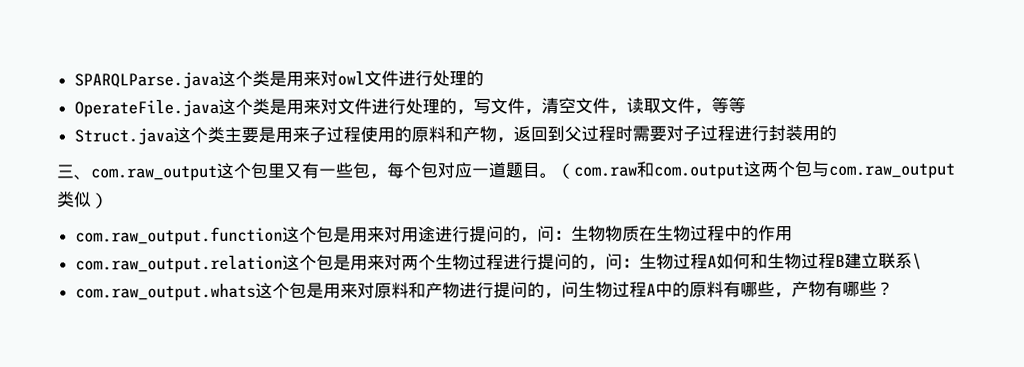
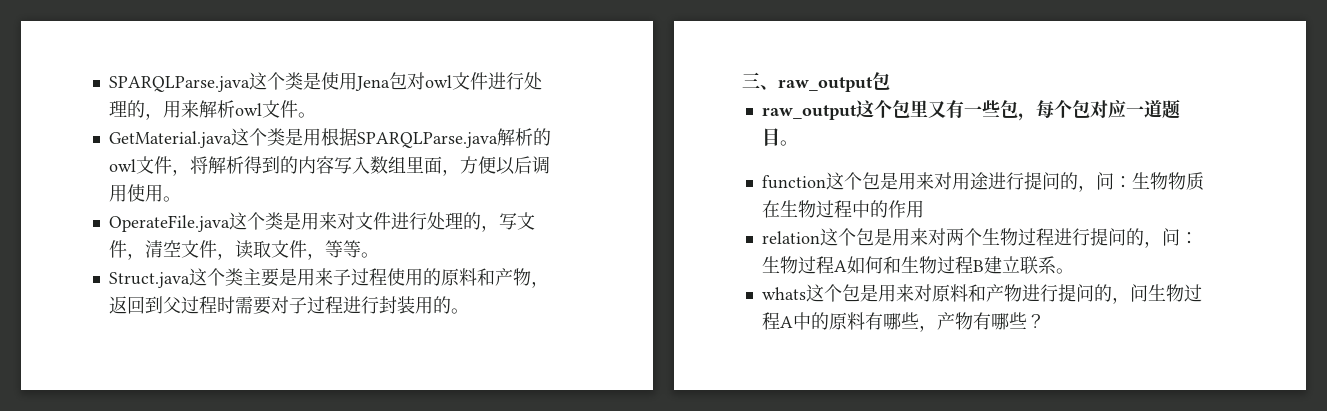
[286,70,322,87] 用来 -> [320,72,407,91] 使用Jena包
(485, 78) none -> [144,100,316,120] [108,128,551,148] [108,156,550,176] [108,184,181,202] ，用来解析owl文件。 // GetMaterial.java这个类是用根据SPARQLParse.java解析的owl文件，将解析得到的内容写入数组里面，方便以后调用使用。
(747, 105) none -> [360,252,379,258] 。
(838, 132) none -> [450,308,469,314] 。
[90,165,217,182] com.raw_output -> [778,72,890,92] [761,105,857,120] raw_output包 // raw_output
[556,160,955,180] [57,191,109,209] [75,226,284,246] （com.raw和com.output这两个包与com.raw_output类似） // com.raw_output.function -> [761,175,826,189] // function
[75,254,284,274] com.raw_output.relation -> [761,231,820,244] relation
[912,252,923,270] [75,282,257,302] \ // com.raw_output.whats -> [1055,268,1074,274] [761,287,806,300] 。 // whats

